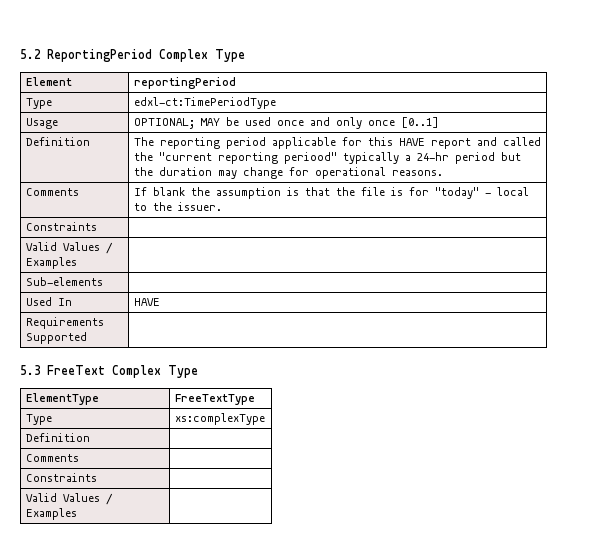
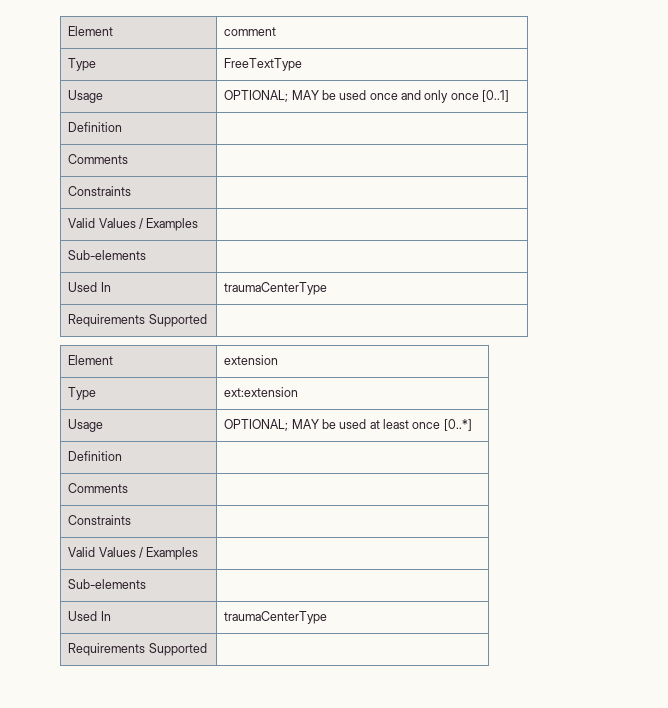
[20,49,245,62] [25,77,72,86] [133,77,236,89] [25,98,52,109] [133,97,276,109] 5.2 ReportingPeriod Complex Type // Element | reportingPeriod // Type | edxl-ct:TimePeriodType -> [68,26,114,36] [224,27,277,36] [68,58,97,71] [224,58,303,71] Element | comment // Type | FreeTextType
[133,137,541,149] [133,152,521,164] [133,167,443,179] [25,188,79,196] [133,187,529,199] [133,202,222,211] [25,222,97,231] [25,242,113,254] [25,257,77,269] [25,277,103,286] [25,297,72,306] [133,298,160,306] [25,317,104,329] [25,332,87,344] [20,365,198,378] [25,393,99,405] [174,394,255,405] [25,414,52,425] [174,413,265,425] [25,433,90,442] [25,454,79,462] [25,473,97,482] [25,493,113,505] [25,508,77,520] The reporting period applicable for this HAVE report and called the "current reporting periood" typically a 24-hr period but the duration may change for operational reasons. // Comments | If blank the assumption is that the file is for "today" - local to the issuer. // Constraints | // Valid Values / Examples | // Sub-elements | // Used In | HAVE // Requirements Supported | // 5.3 FreeText Complex Type // ElementType | FreeTextType // Type | xs:complexType // Definition | // Comments | // Constraints | // Valid Values / Examples | -> [68,154,129,164] [68,186,132,196] [68,218,199,231] [68,250,147,260] [68,282,111,292] [224,282,328,295] [68,314,207,327] [68,355,114,365] [224,355,279,365] [68,387,97,400] [224,387,299,397] [68,419,104,432] [224,419,472,431] [68,451,123,461] [68,483,129,493] [68,515,132,525] [68,547,199,560] [68,579,147,589] [68,611,111,621] [224,611,328,624] [68,643,207,656] // Comments | // Constraints | // Valid Values / Examples | // Sub-elements | // Used In | traumaCenterType // Requirements Supported | // Element | extension // Type | ext:extension // Usage | OPTIONAL; MAY be used at least once [0..*] // Definition | // Comments | // Constraints | // Valid Values / Examples | // Sub-elements | // Used In | traumaCenterType // Requirements Supported |

